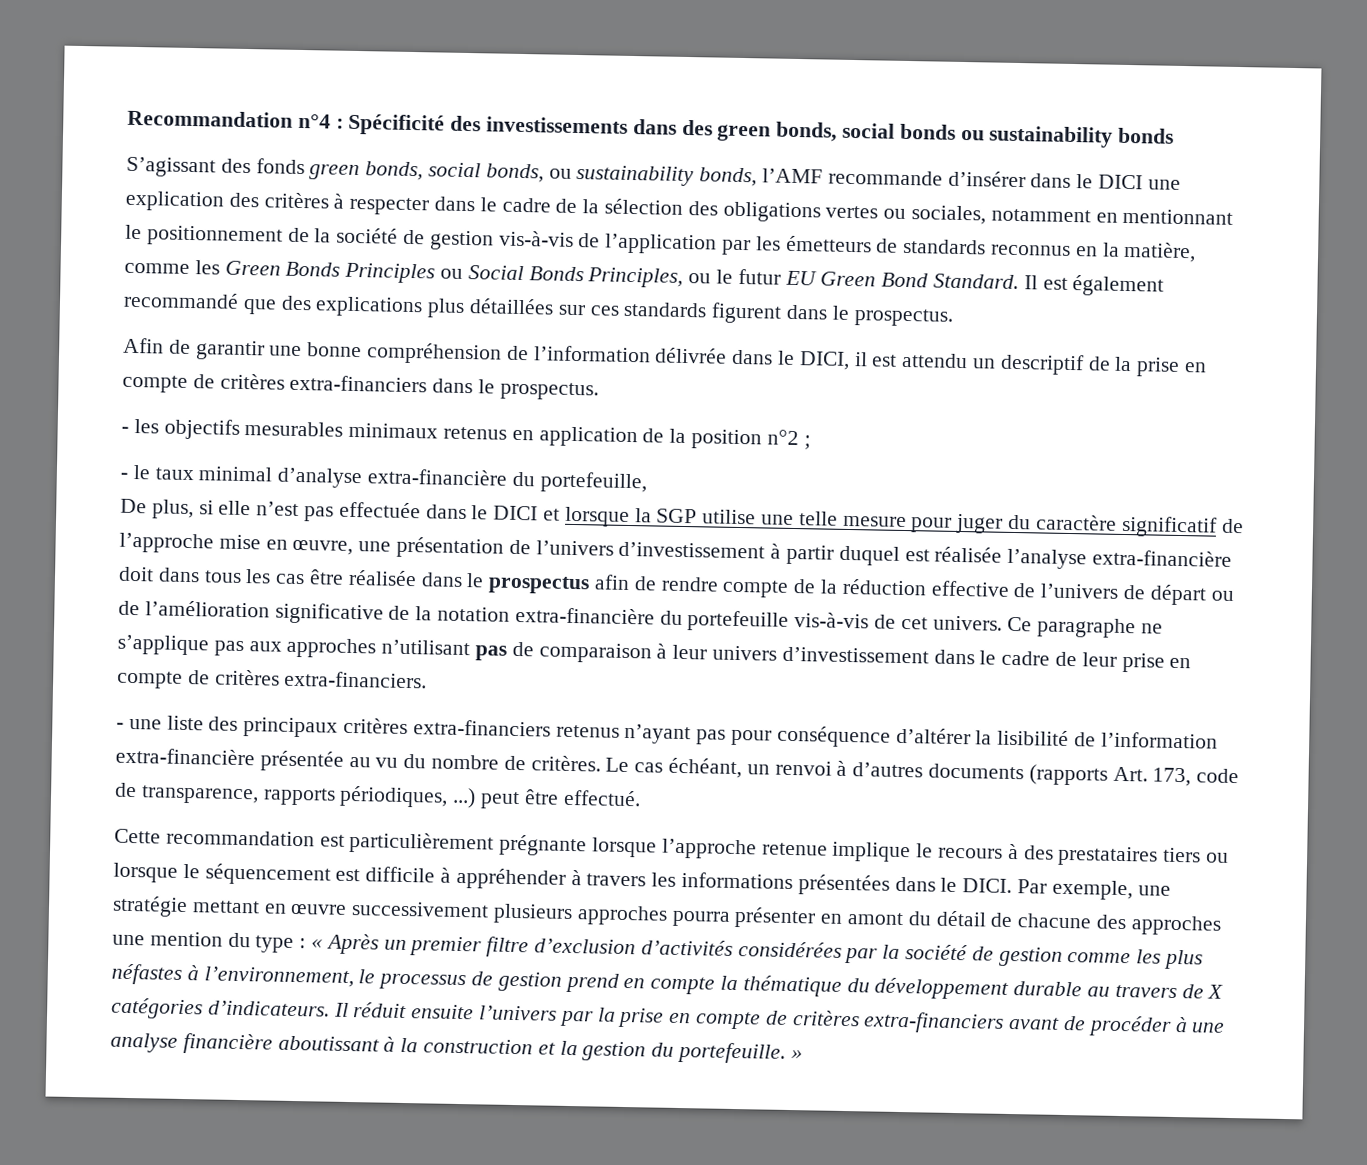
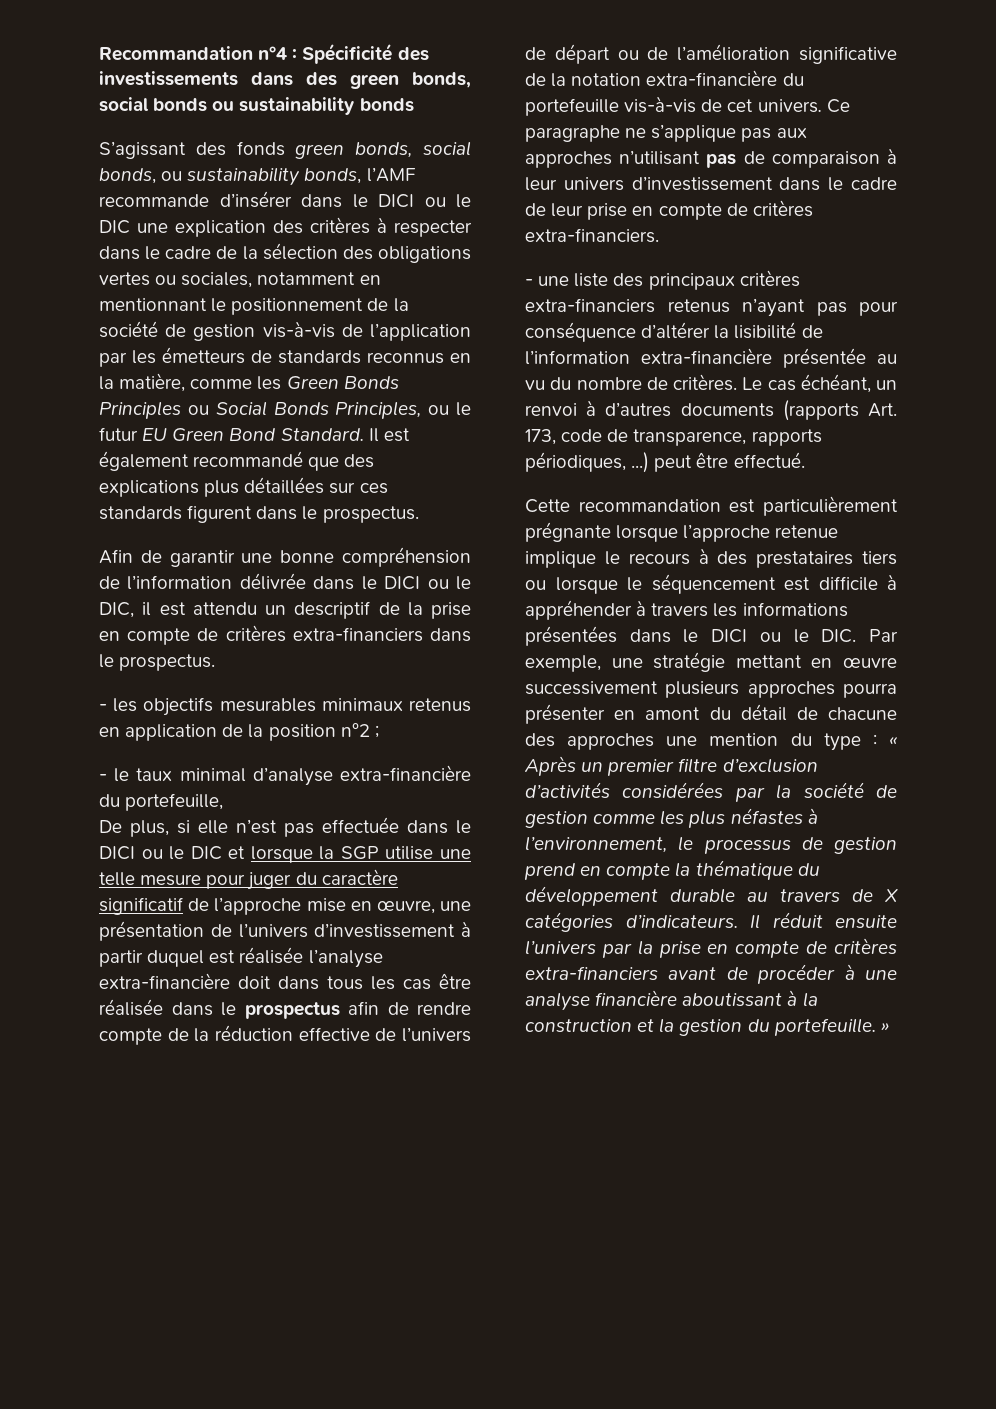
(1144, 182) none -> [424,194,471,208] [99,220,130,234] ou le DIC
[798,351,850,370] DICI, -> [384,576,471,590] [99,602,134,618] DICI ou le DIC,
(539, 513) none -> [141,846,222,860] ou le DIC
[962,878,1013,894] DICI. -> [711,629,857,643] DICI ou le DIC.

